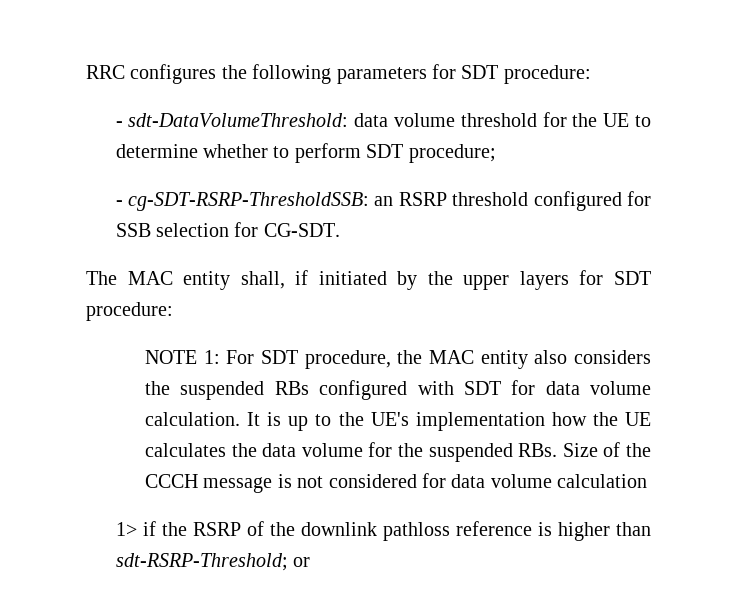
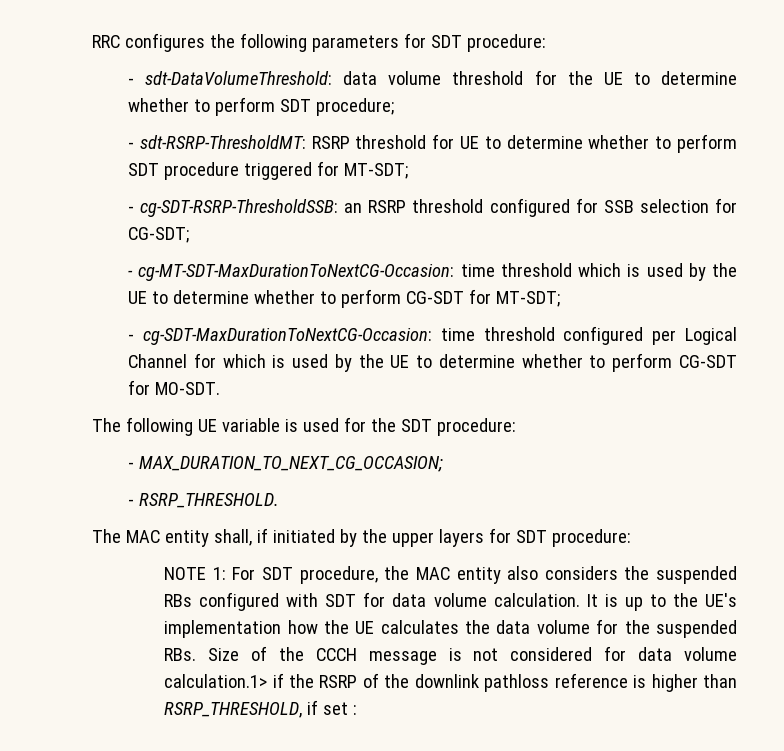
(496, 153) none -> [128,134,737,153] [128,161,409,180] // - sdt-RSRP-ThresholdMT: RSRP threshold for UE to determine whether to perform SDT procedure triggered for MT-SDT;
[263,223,340,237] CG-SDT. -> [128,227,190,243] [128,263,737,281] [128,289,561,308] [128,326,737,345] [128,353,737,372] [128,380,221,395] [92,417,516,436] [128,456,444,472] [128,493,280,508] CG-SDT; // - cg-MT-SDT-MaxDurationToNextCG-Occasion: time threshold which is used by the UE to determine whether to perform CG-SDT for MT-SDT; // - cg-SDT-MaxDurationToNextCG-Occasion: time threshold configured per Logical Channel for which is used by the UE to determine whether to perform CG-SDT for MO-SDT. // The following UE variable is used for the SDT procedure: // - MAX_DURATION_TO_NEXT_CG_OCCASION; // - RSRP_THRESHOLD.
[557,474,648,488] [115,522,137,536] calculation // 1> -> [164,674,268,688] calculation.1>
[115,553,310,571] sdt-RSRP-Threshold; or -> [164,700,358,718] RSRP_THRESHOLD, if set :

